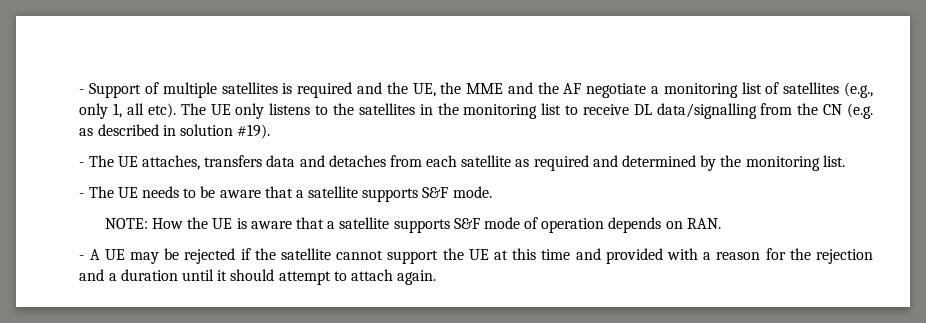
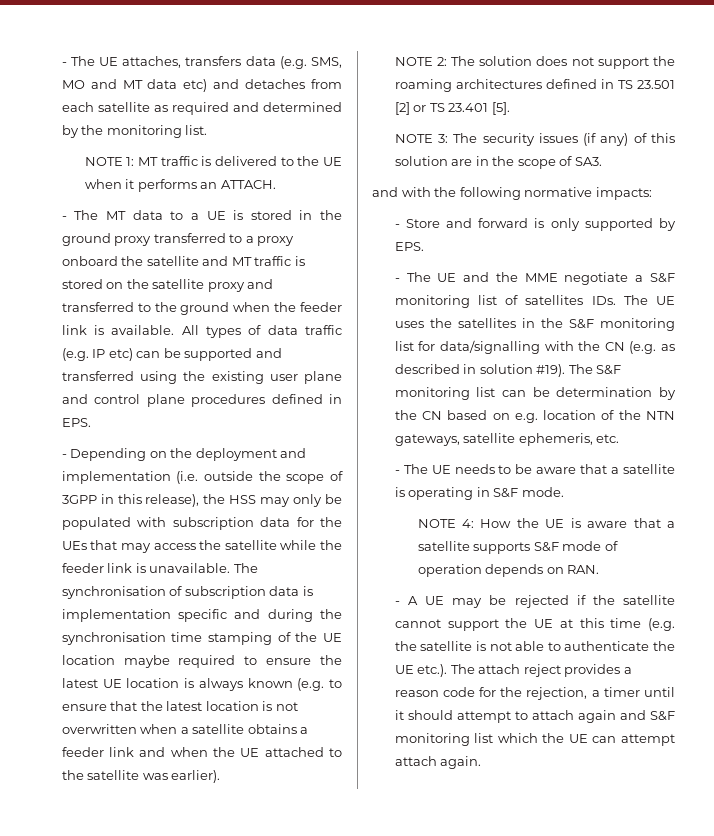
[79,82,873,98] [79,103,874,119] [79,124,271,139] [79,162,85,167] - Support of multiple satellites is required and the UE, the MME and the AF negotiate a monitoring list of satellites (e.g., only 1, all etc). The UE only listens to the satellites in the monitoring list to receive DL data/signalling from the CN (e.g. as described in solution #19). // - -> [61,62,67,66] -
(296, 161) none -> [279,56,342,69] [61,79,208,92] (e.g. SMS, MO and MT data etc)
(845, 161) none -> [84,156,342,166] [84,179,276,192] [61,210,342,220] [61,233,295,246] [61,256,305,266] [61,279,274,292] [61,302,342,315] [61,325,342,338] [61,348,282,361] [61,371,342,384] [61,394,342,407] [61,418,91,427] [61,448,307,461] [61,471,344,484] [61,494,342,507] [61,517,342,530] [61,540,342,553] [61,563,258,573] [61,586,313,599] [61,609,342,622] [61,632,342,645] [61,655,342,668] [61,678,342,691] [61,701,298,711] [61,724,309,734] [61,747,342,757] [61,770,221,783] [394,56,675,69] [394,79,675,92] [394,102,510,115] [394,133,675,146] [394,156,602,169] [372,187,652,200] [394,218,676,231] [394,242,424,251] [394,272,675,285] [394,295,675,308] [394,318,675,331] [394,340,675,354] [394,364,622,377] [394,387,676,400] [394,410,675,423] [394,433,620,446] // NOTE 1: MT traffic is delivered to the UE when it performs an ATTACH. // - The MT data to a UE is stored in the ground proxy transferred to a proxy onboard the satellite and MT traffic is stored on the satellite proxy and transferred to the ground when the feeder link is available. All types of data traffic (e.g. IP etc) can be supported and transferred using the existing user plane and control plane procedures defined in EPS. // - Depending on the deployment and implementation (i.e. outside the scope of 3GPP in this release), the HSS may only be populated with subscription data for the UEs that may access the satellite while the feeder link is unavailable. The synchronisation of subscription data is implementation specific and during the synchronisation time stamping of the UE location maybe required to ensure the latest UE location is always known (e.g. to ensure that the latest location is not overwritten when a satellite obtains a feeder link and when the UE attached to the satellite was earlier). // NOTE 2: The solution does not support the roaming architectures defined in TS 23.501 [2] or TS 23.401 [5]. // NOTE 3: The security issues (if any) of this solution are in the scope of SA3. // and with the following normative impacts: // - Store and forward is only supported by EPS. // - The UE and the MME negotiate a S&F monitoring list of satellites IDs. The UE uses the satellites in the S&F monitoring list for data/signalling with the CN (e.g. as described in solution #19). The S&F monitoring list can be determination by the CN based on e.g. location of the NTN gateways, satellite ephemeris, etc.
[362,188,419,202] supports -> [394,487,490,500] is operating in
[104,218,148,229] NOTE: -> [417,519,474,528] NOTE 4:
[575,248,699,264] and provided with -> [648,618,675,631] [394,641,675,651] [394,664,621,677] (e.g. the satellite is not able to authenticate the UE etc.). The attach reject provides
[765,248,873,264] [79,269,178,281] for the rejection and a duration -> [442,687,640,700] code for the rejection, a timer
(393, 275) none -> [577,710,675,723] [394,733,675,746] [394,756,437,766] again and S&F monitoring list which the UE can attempt attach

